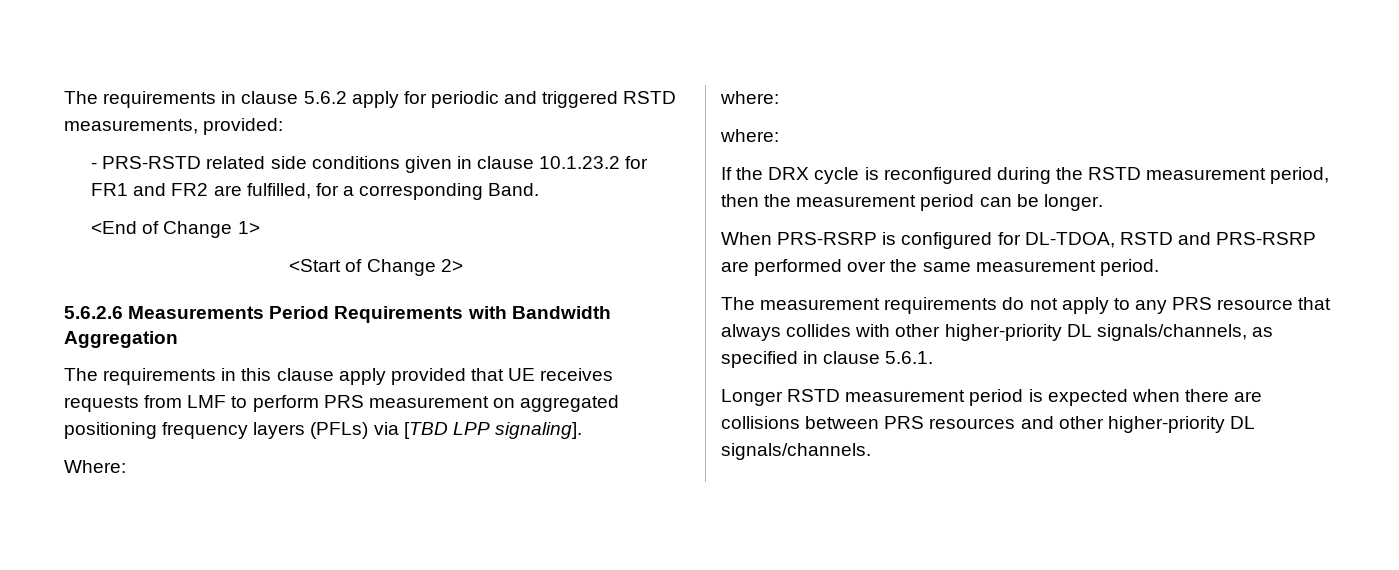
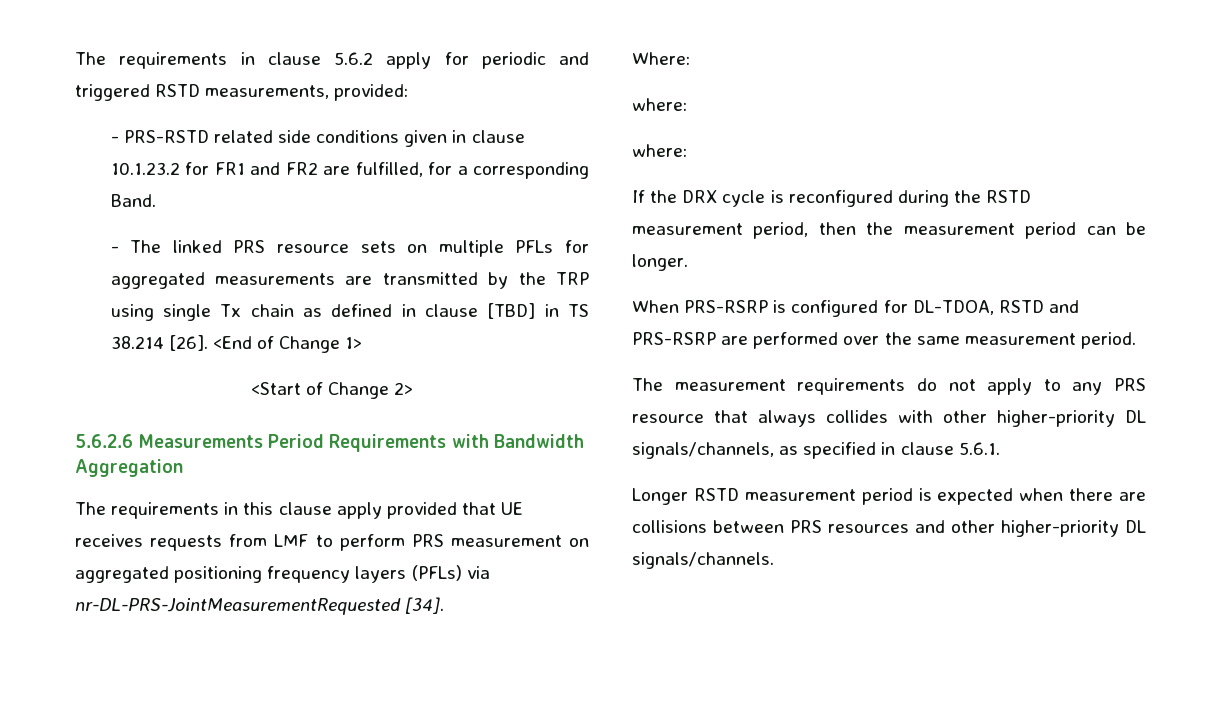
(540, 189) none -> [110,240,589,257] [110,272,589,289] [110,303,589,321] [110,335,208,351] - The linked PRS resource sets on multiple PFLs for aggregated measurements are transmitted by the TRP using single Tx chain as defined in clause [TBD] in TS 38.214 [26].
[403,422,582,439] [TBD LPP signaling]. -> [75,597,445,615] nr-DL-PRS-JointMeasurementRequested [34].

